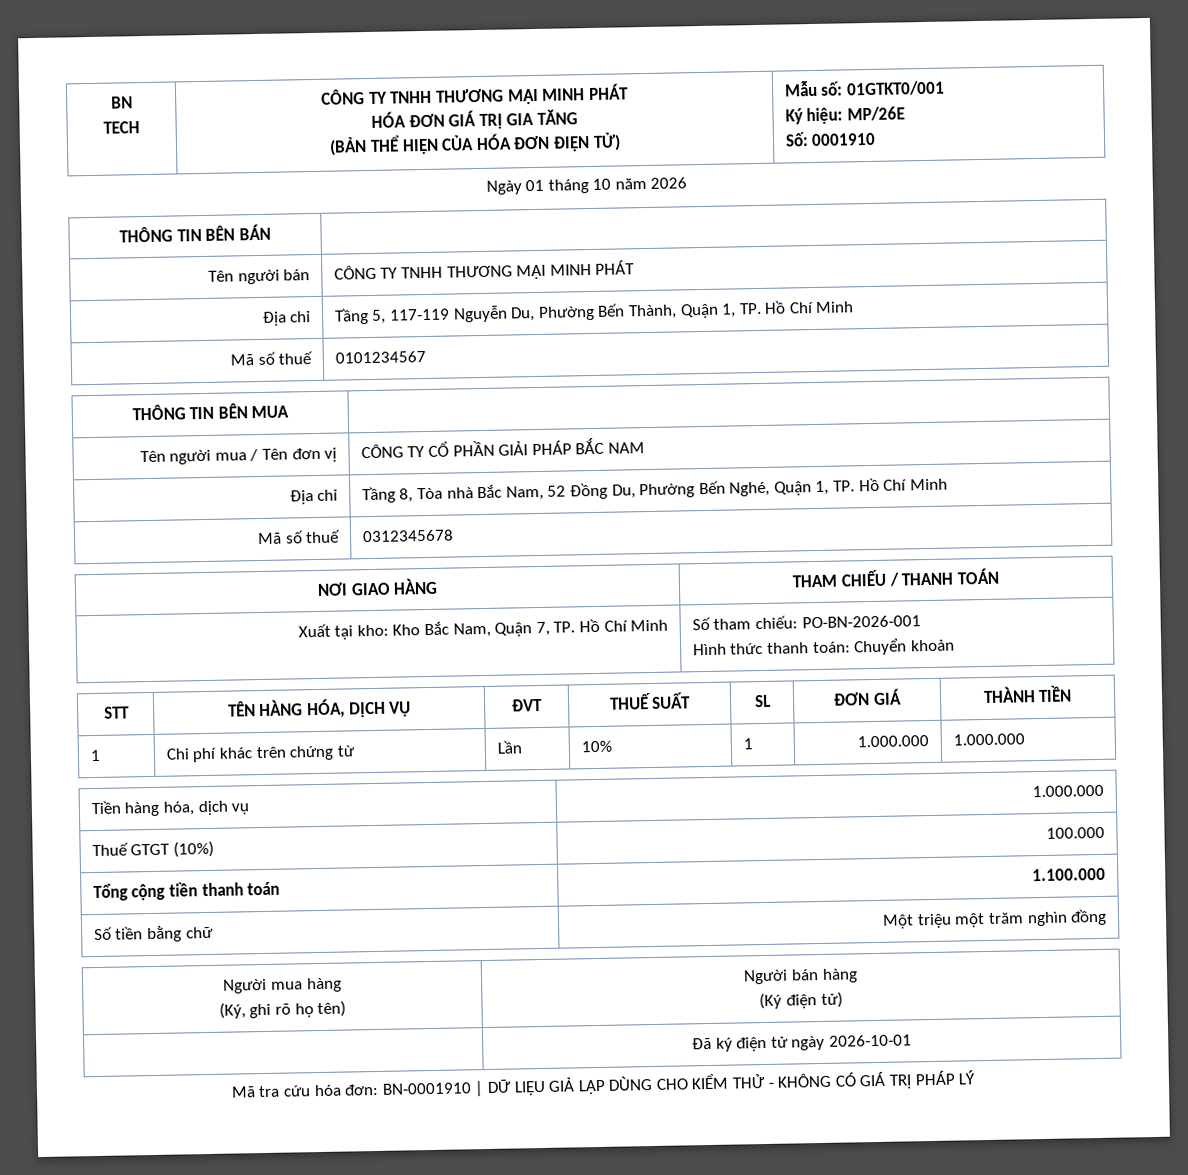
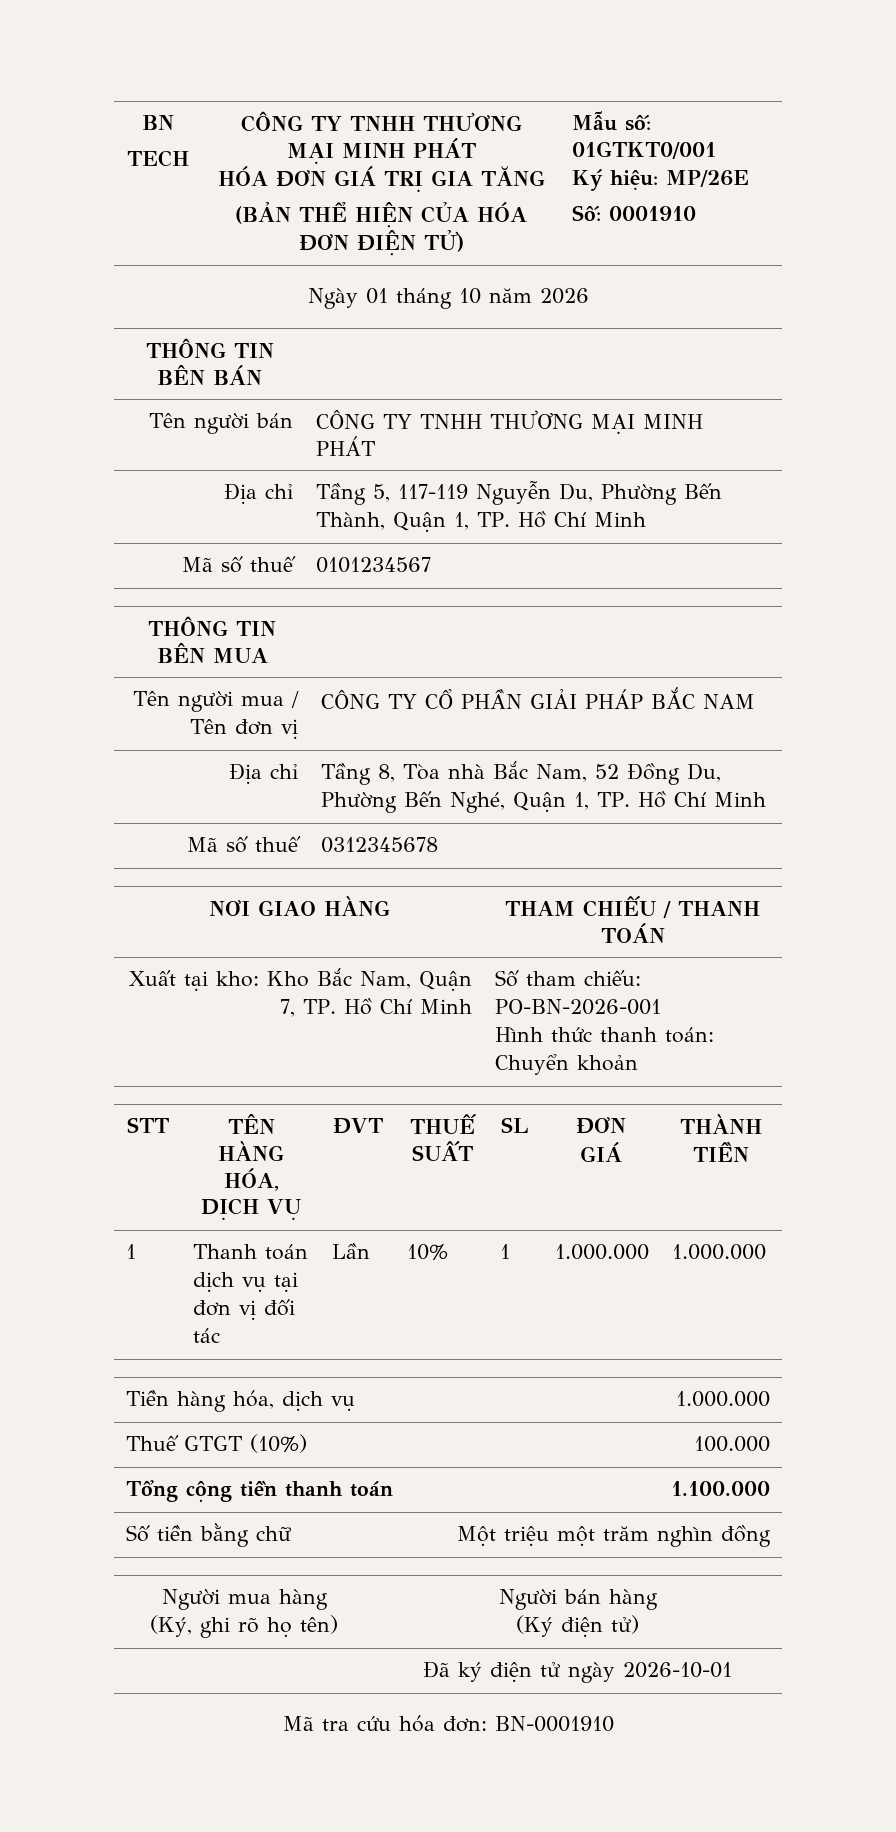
[165,745,355,763] Chi phí khác trên chứng từ -> [193,1244,309,1260] [193,1272,299,1292] [193,1299,296,1320] [193,1328,221,1343] Thanh toán dịch vụ tại đơn vị đối tác
[474,1070,976,1097] | DỮ LIỆU GIẢ LẬP DÙNG CHO KIỂM THỬ - KHÔNG CÓ GIÁ TRỊ PHÁP LÝ -> (614, 1724) none

